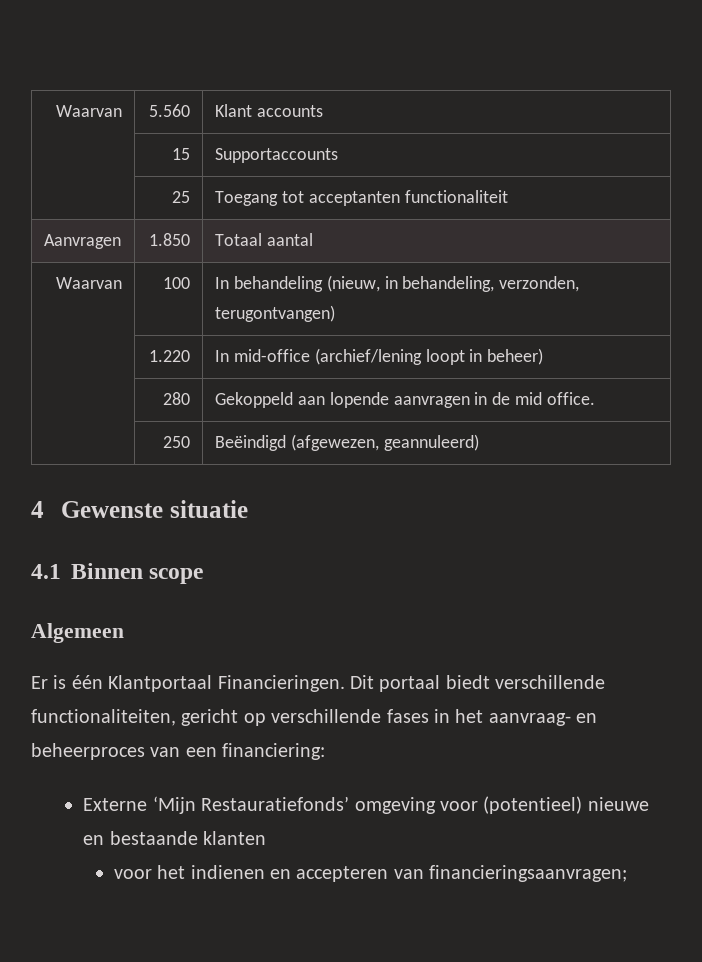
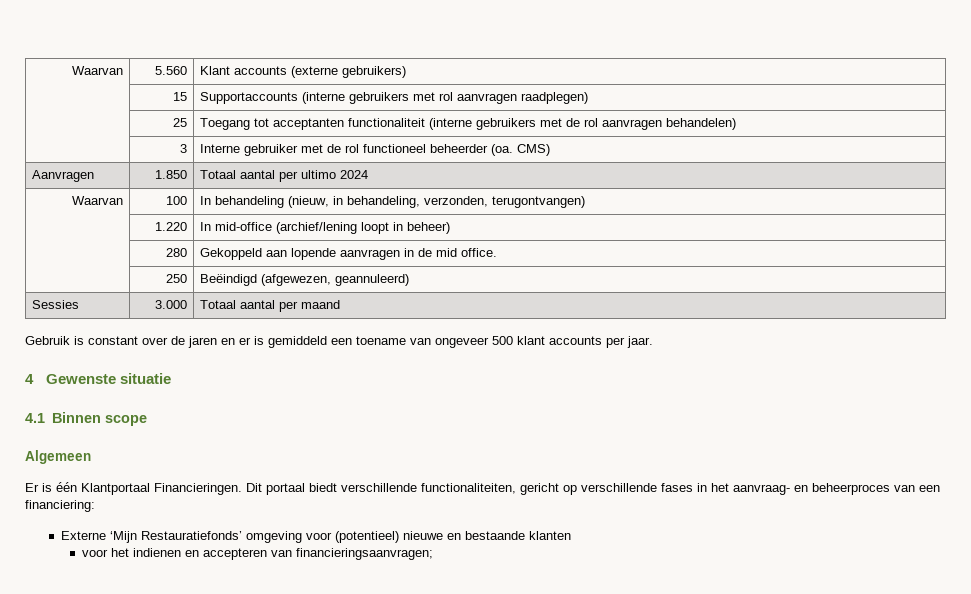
(323, 111) none -> [291,66,407,78] (externe gebruikers)
(338, 155) none -> [302,92,589,104] (interne gebruikers met rol aanvragen raadplegen)
(508, 196) none -> [429,118,737,130] [179,144,187,153] [200,144,551,156] (interne gebruikers met de rol aanvragen behandelen) // | 3 | Interne gebruiker met de rol functioneel beheerder (oa. CMS)
(313, 239) none -> [279,170,369,182] per ultimo 2024
(479, 442) none -> [32,300,80,309] [154,300,187,309] [200,300,341,312] [25,336,653,348] // Sessies | 3.000 | Totaal aantal per maand // Gebruik is constant over de jaren en er is gemiddeld een toename van ongeveer 500 klant accounts per jaar.

